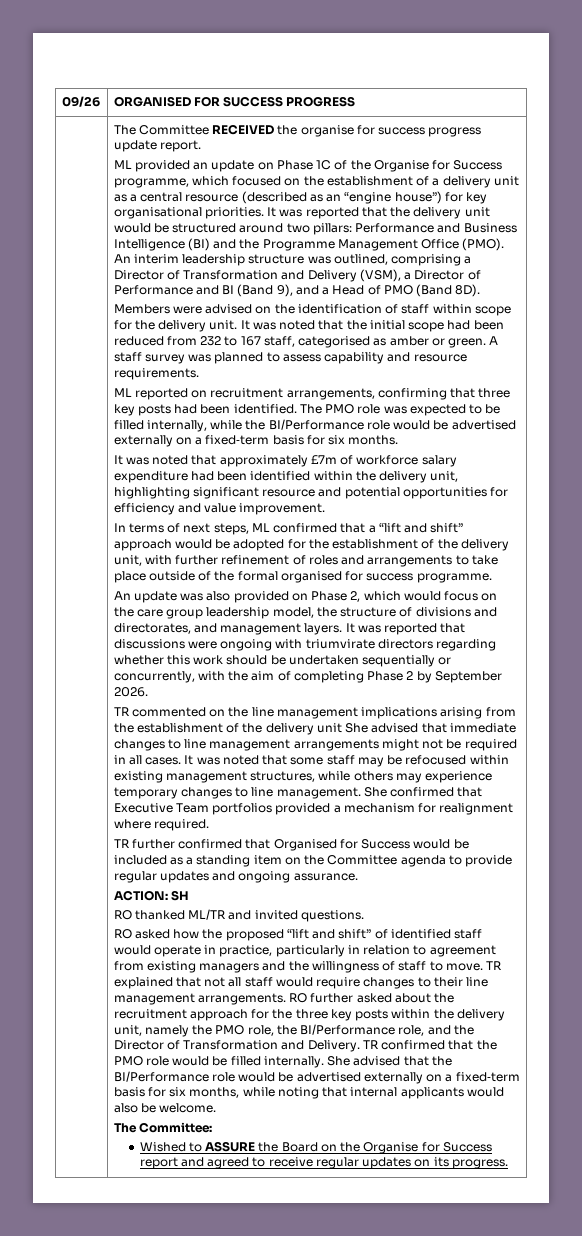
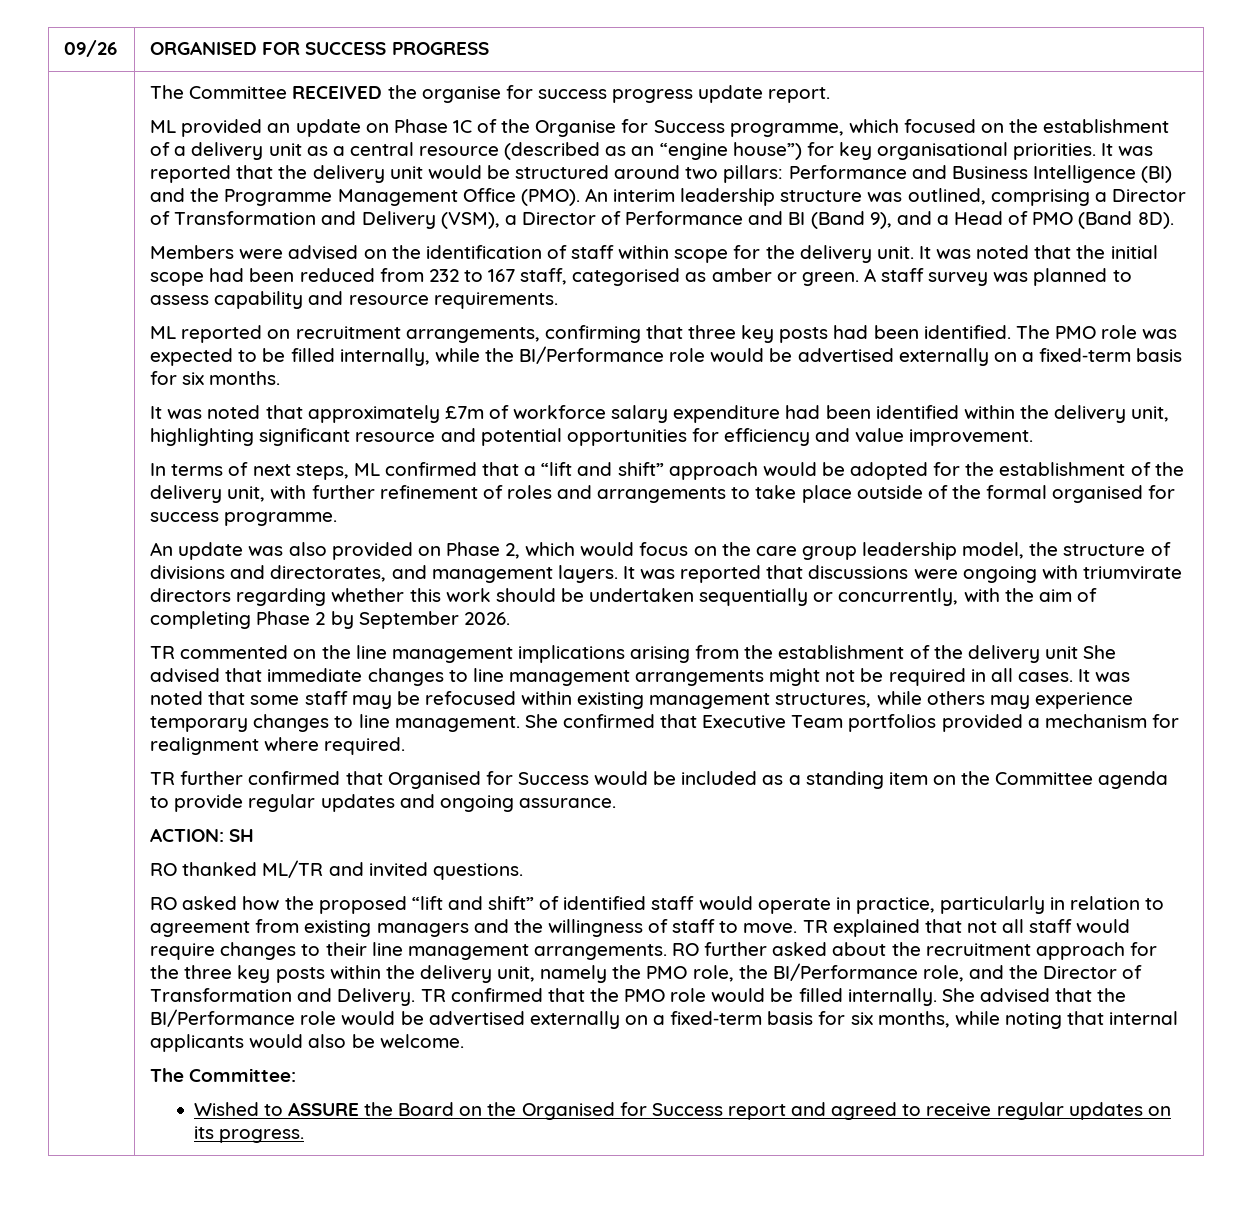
[363,1142,419,1154] Organise -> [521,1102,615,1120] Organised

